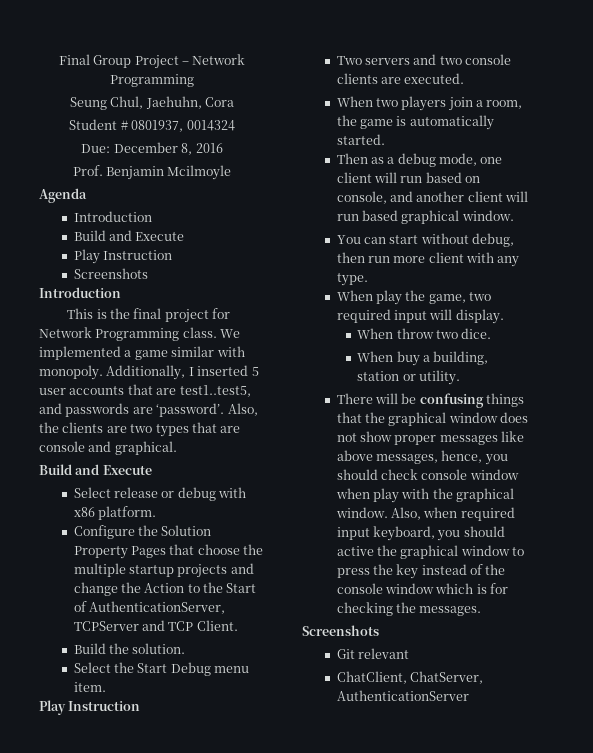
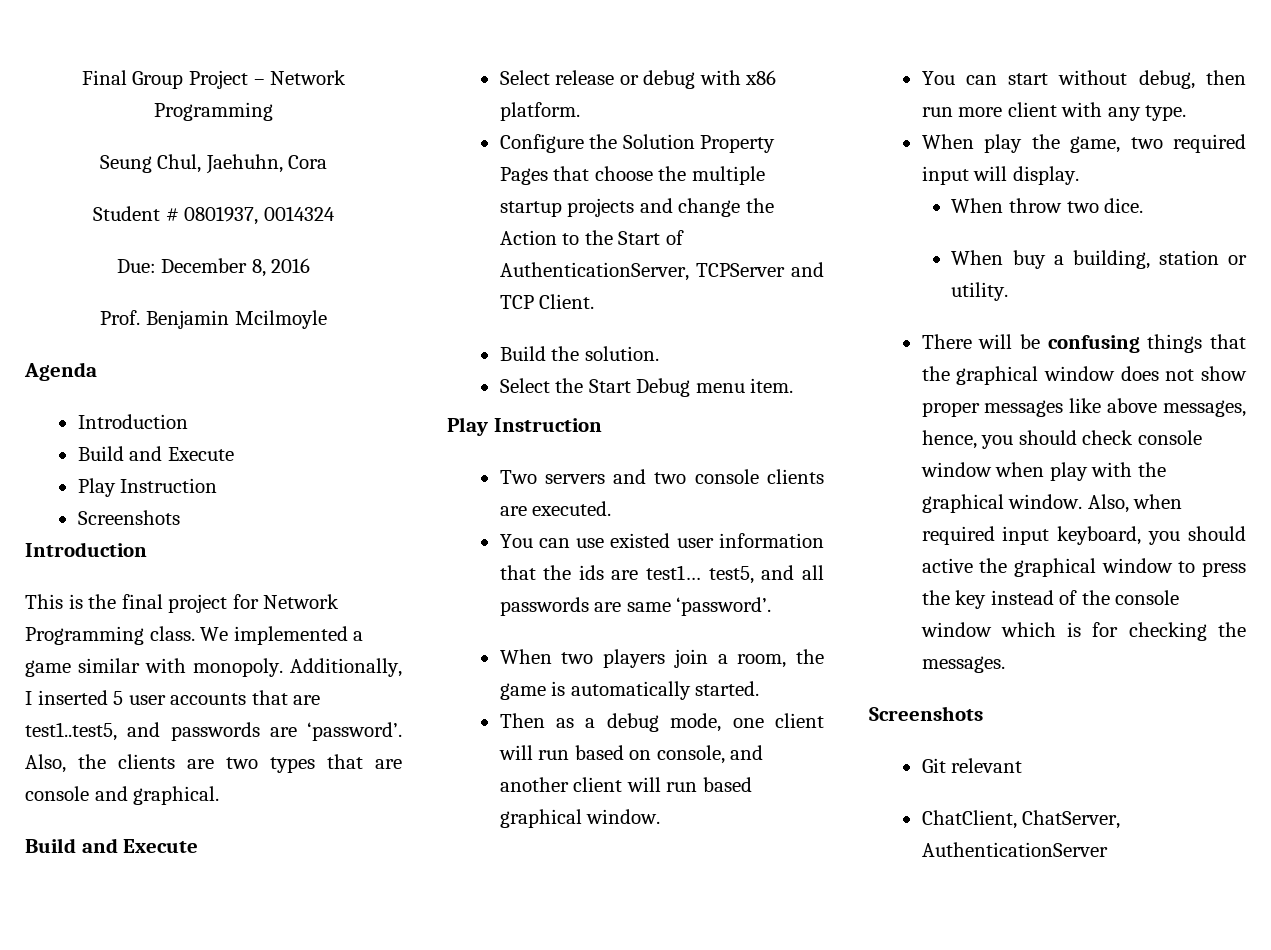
(465, 78) none -> [499,533,824,548] [499,565,824,584] [499,597,772,616] // You can use existed user information that the ids are test1… test5, and all passwords are same ‘password’.

